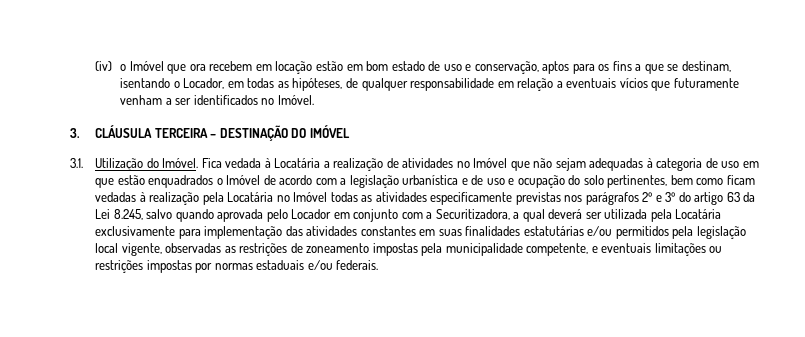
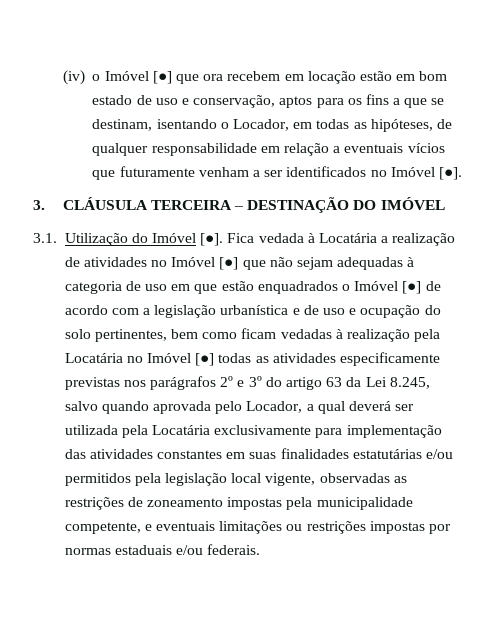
(164, 66) none -> [152,71,172,84] [●]
[277,95,314,105] Imóvel. -> [390,167,462,180] Imóvel [●].
[162,158,199,168] Imóvel. -> [152,233,224,246] Imóvel [●].
(508, 163) none -> [219,257,239,270] [●]
(261, 180) none -> [402,281,422,294] [●]
(328, 197) none -> [195,353,215,366] [●]
[291,209,510,222] Locador em conjunto com a Securitizadora, -> [246,401,303,413] Locador,

